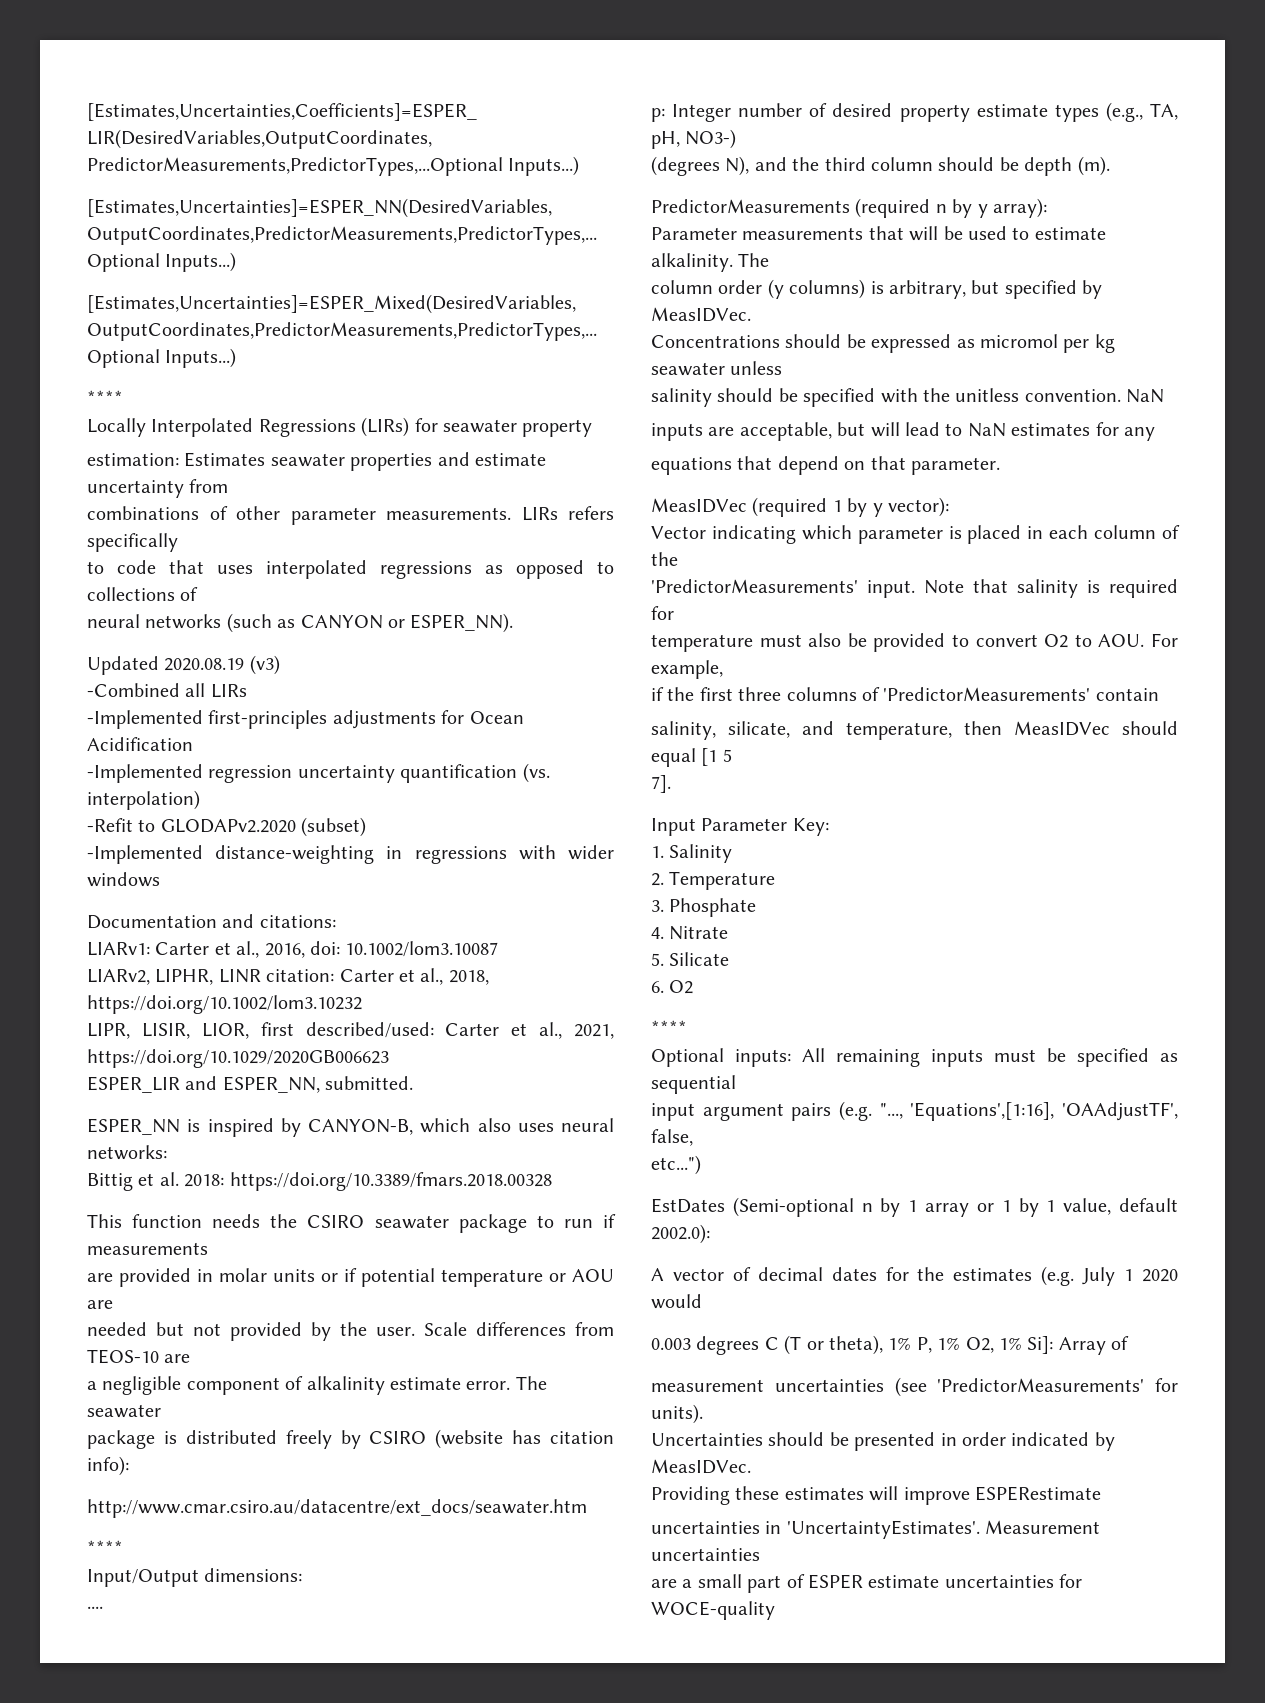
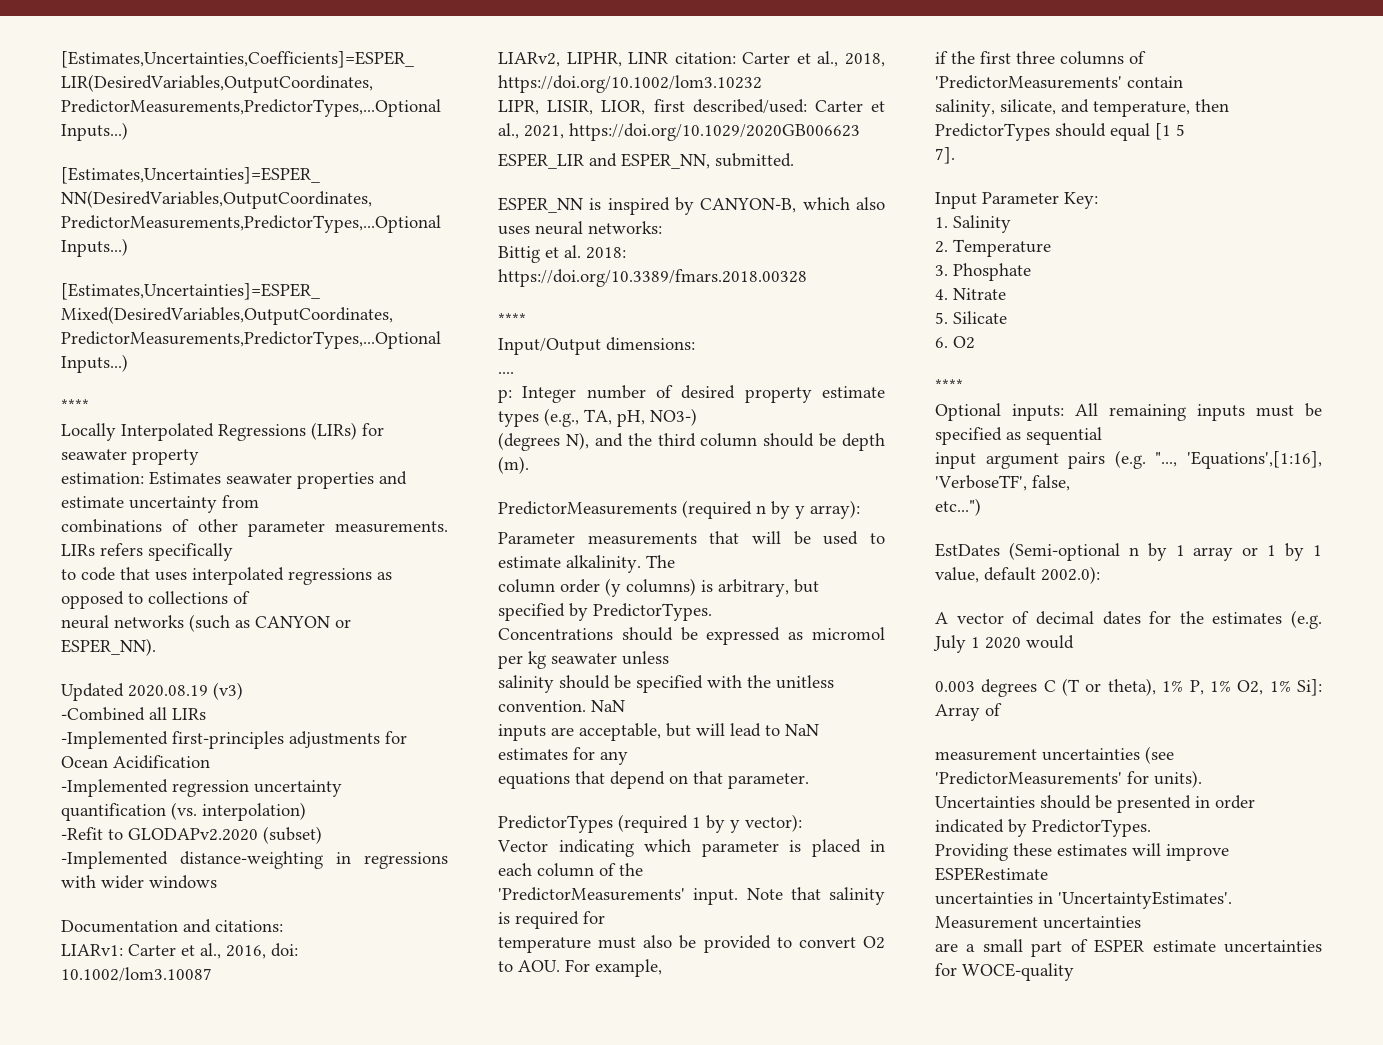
[87,1214,616,1233] [87,1242,208,1255] [87,1268,614,1287] [87,1300,113,1309] [87,1322,614,1341] [87,1349,191,1364] [87,1376,547,1395] [87,1404,161,1418] [87,1429,614,1449] [87,1456,129,1476] [87,1499,587,1518] // This function needs the CSIRO seawater package to run if measurements // are provided in molar units or if potential temperature or AOU are // needed but not provided by the user. Scale differences from TEOS-10 are // a negligible component of alkalinity estimate error. The seawater // package is distributed freely by CSIRO (website has citation info): // http://www.cmar.csiro.au/datacentre/ext_docs/seawater.htm -> (807, 278) none
[651,307,751,322] MeasIDVec. -> [593,603,712,621] PredictorTypes.
[651,498,747,513] MeasIDVec -> [498,815,613,833] PredictorTypes
[1014,721,1110,736] MeasIDVec -> [935,123,1050,141] PredictorTypes
[1062,1102,1178,1121] 'OAAdjustTF', -> [935,475,1027,491] 'VerboseTF',
[651,1459,751,1474] MeasIDVec. -> [1032,819,1151,837] PredictorTypes.

